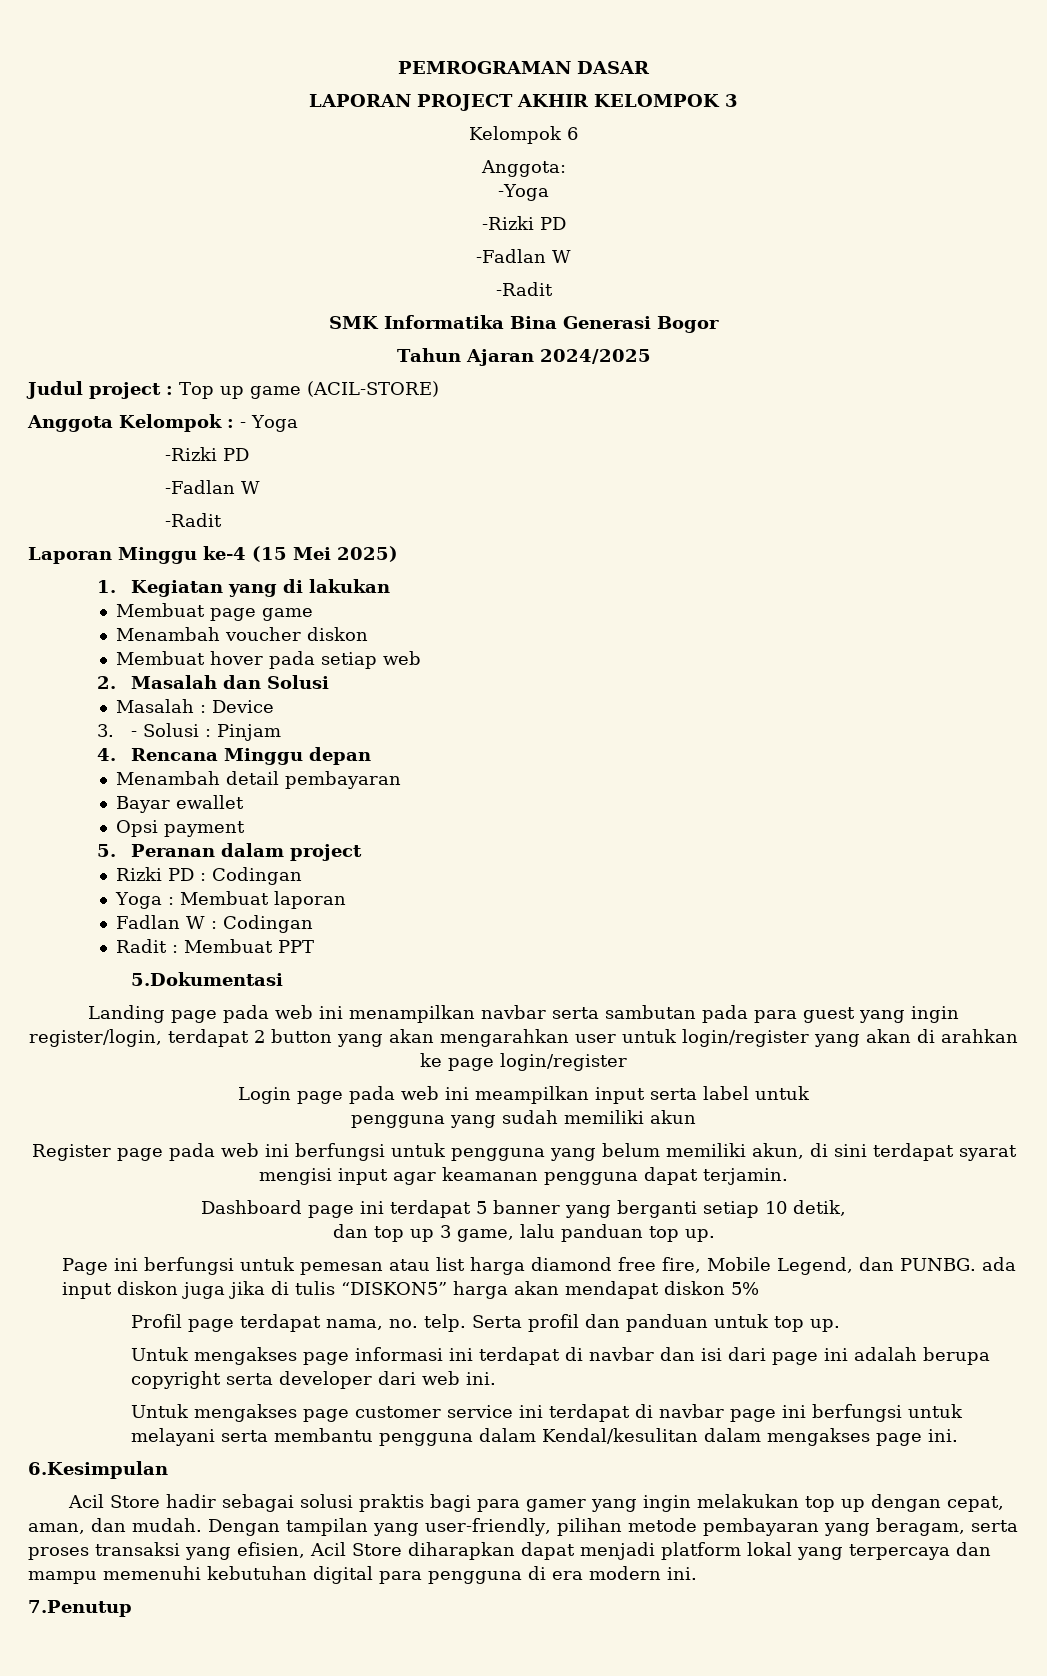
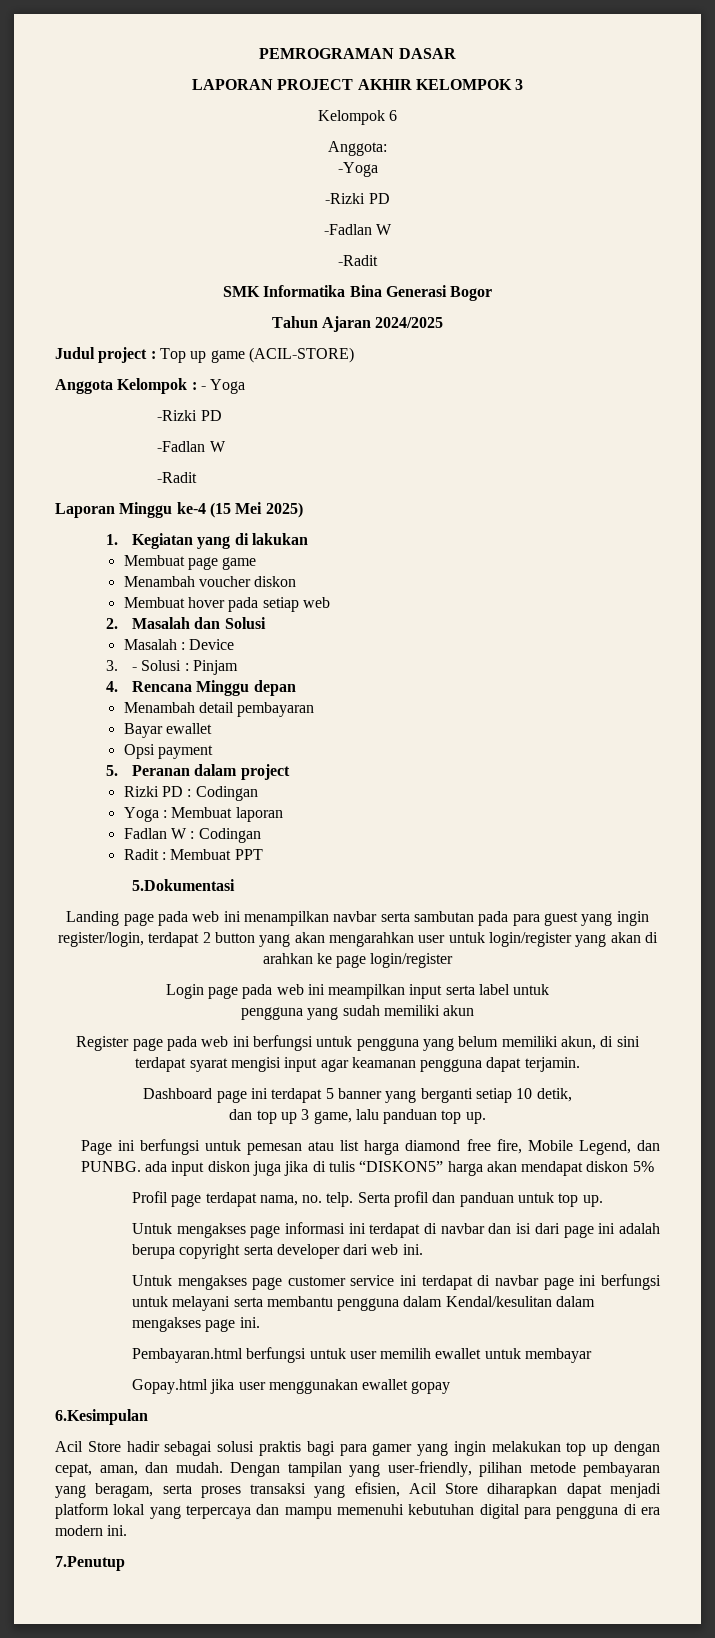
(958, 1435) none -> [131,1347,593,1363] [131,1379,451,1394] // Pembayaran.html berfungsi untuk user memilih ewallet untuk membayar // Gopay.html jika user menggunakan ewallet gopay

